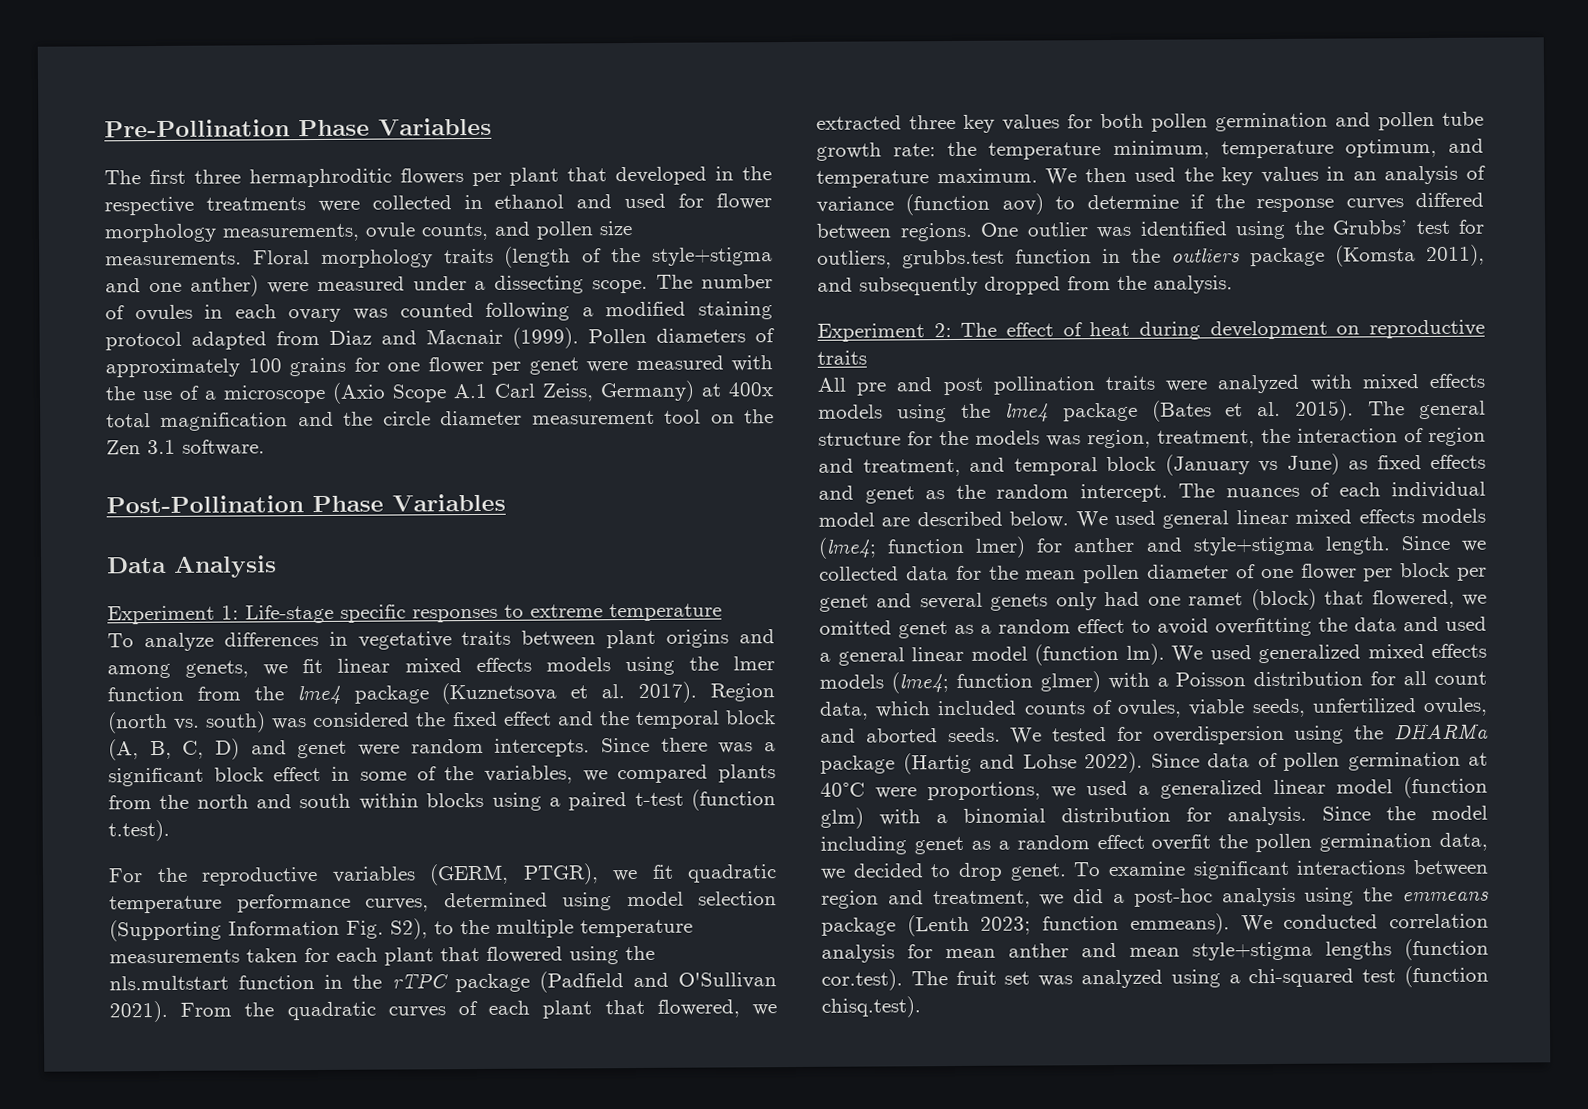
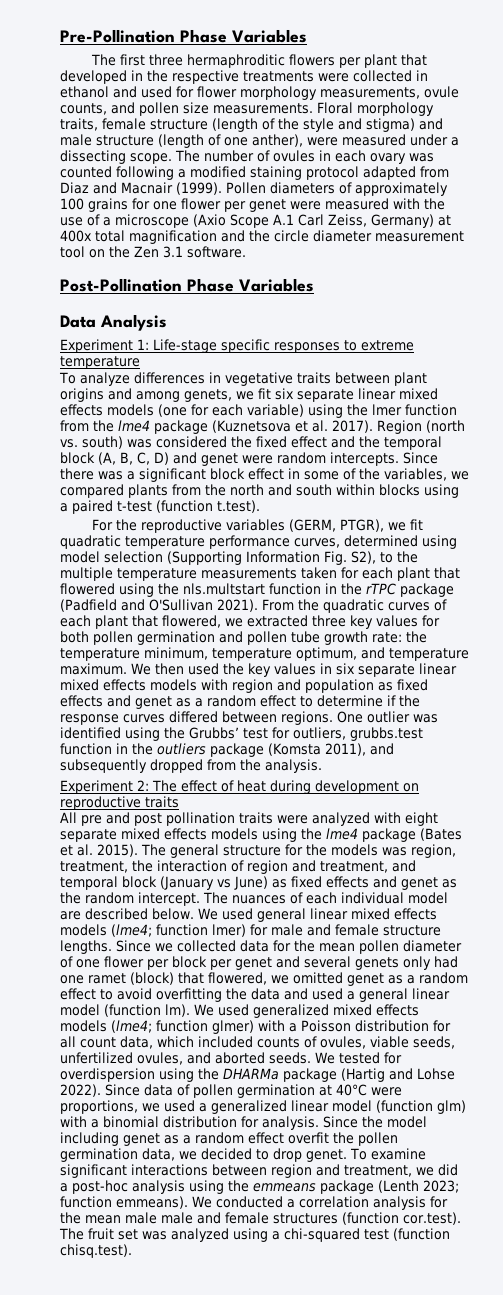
[443,246,773,268] [105,275,259,297] traits (length of the style+stigma and one anther) -> [60,118,443,132] [60,134,303,148] traits, female structure (length of the style and stigma) and male structure (length of one anther),
[337,657,611,673] linear mixed effects models -> [275,388,438,402] [60,404,304,417] six separate linear mixed effects models (one for each variable)
[1352,165,1486,185] [816,193,1044,216] an analysis of variance (function aov) -> [336,663,457,677] [60,679,428,693] [60,695,296,709] six separate linear mixed effects models with region and population as fixed effects and genet as a random effect
(1352, 382) none -> [405,812,438,826] [60,829,117,842] eight separate
[1073,536,1391,556] anther and style+stigma length. -> [271,924,441,936] [60,940,112,954] male and female structure lengths.
(1379, 921) none -> [287,1199,295,1208] a
[945,941,1392,961] mean anther and mean style+stigma lengths -> [60,1212,338,1224] the mean male male and female structures

